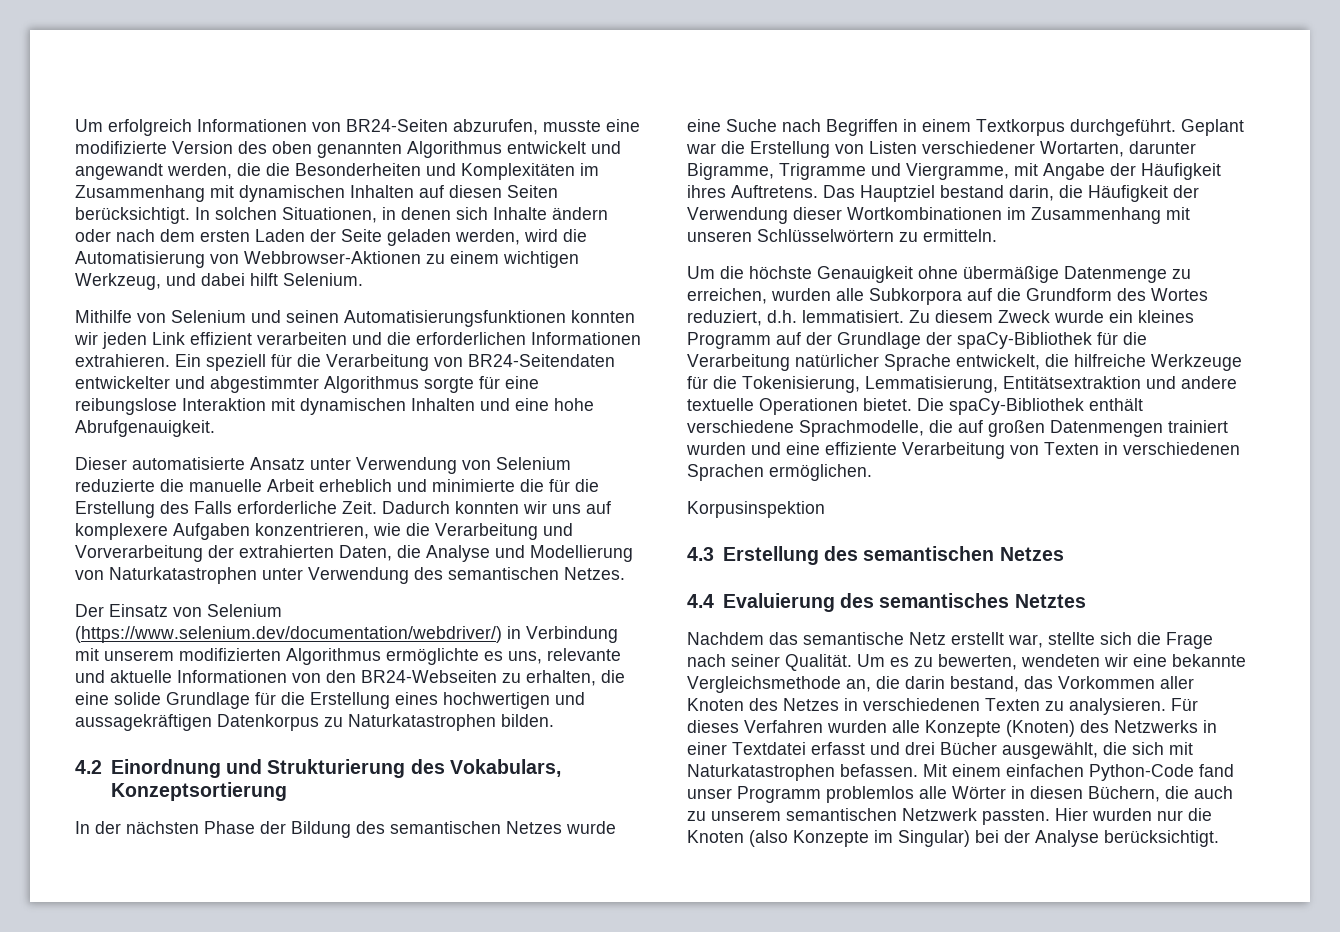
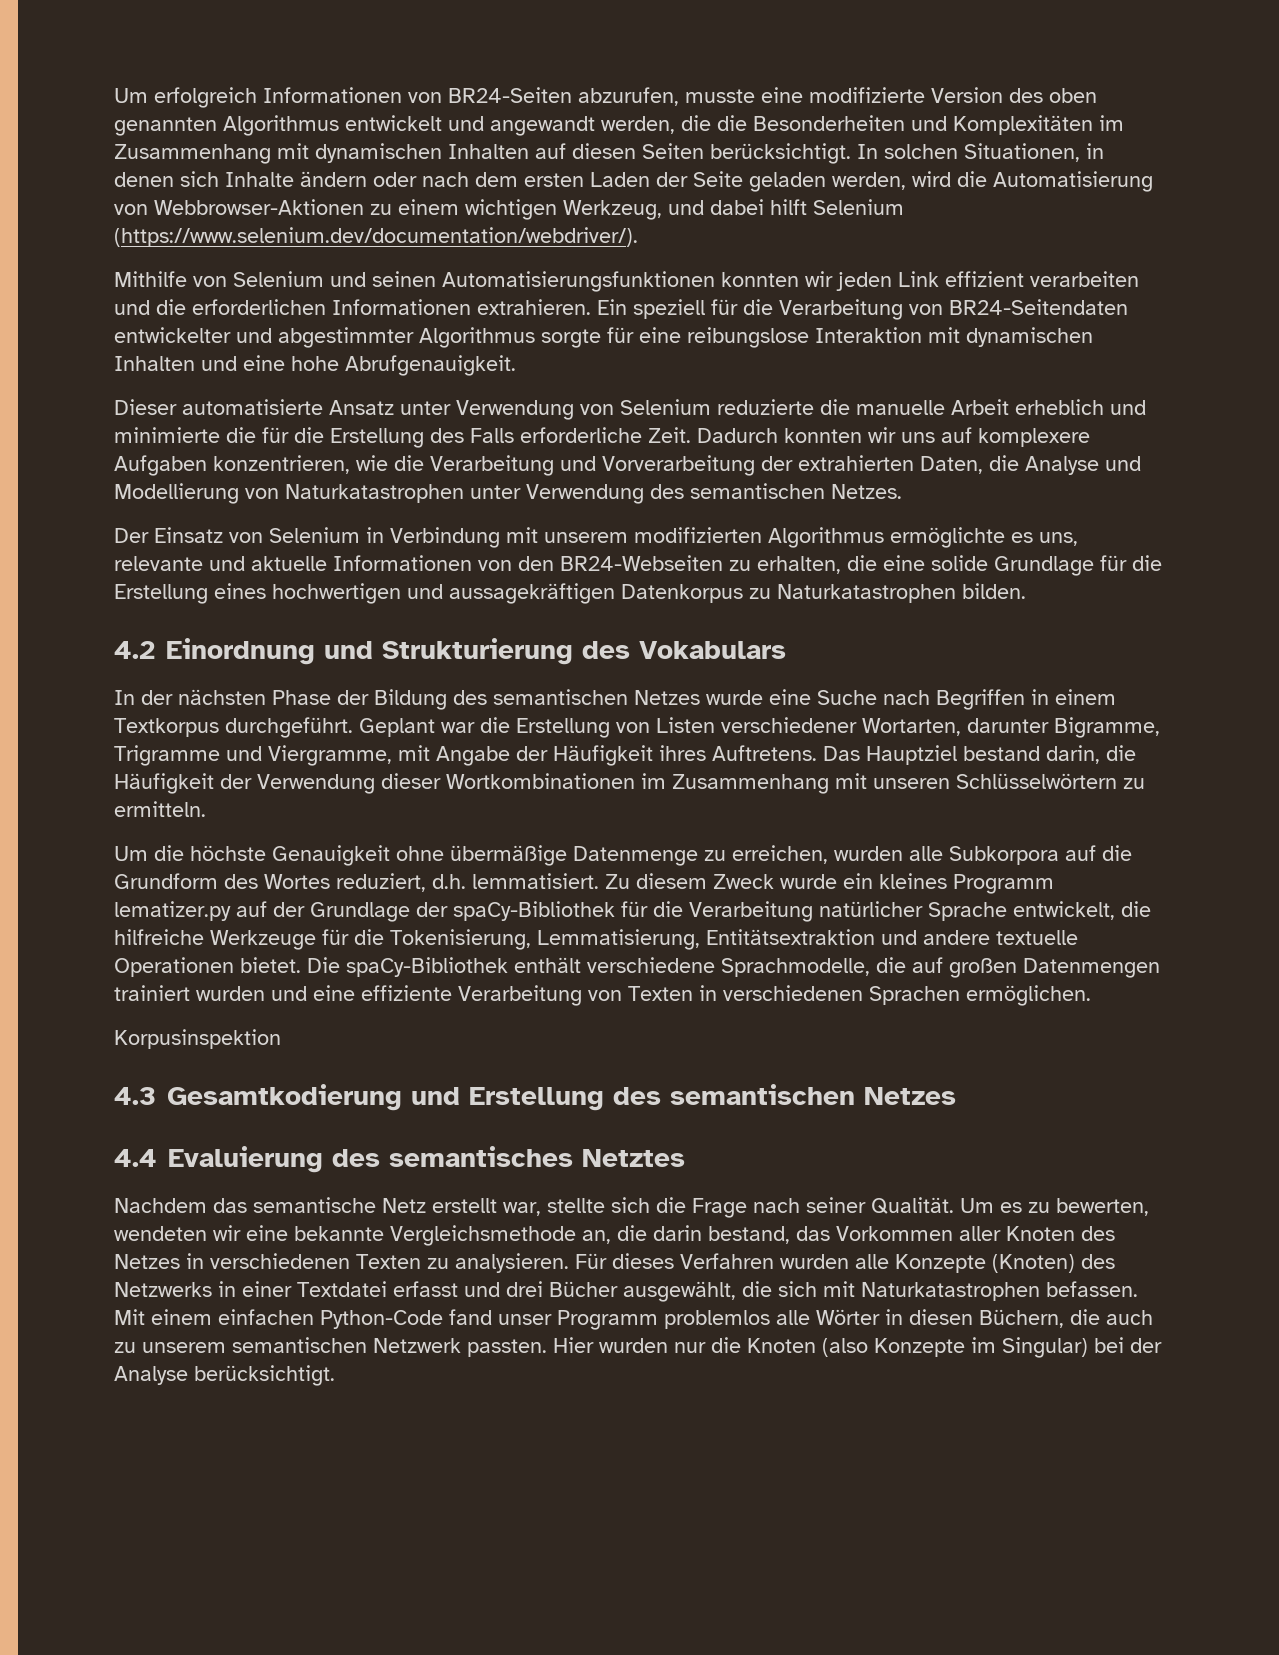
[283,273,363,286] Selenium. -> [813,199,904,215] [114,227,638,247] Selenium (https://www.selenium.dev/documentation/webdriver/).
[75,626,502,643] (https://www.selenium.dev/documentation/webdriver/) -> (360, 535) none
[449,759,561,777] [110,782,287,801] Vokabulars, Konzeptsortierung -> [639,641,786,659] Vokabulars
(771, 340) none -> [114,901,231,921] lematizer.py
(714, 554) none -> [167,1084,460,1111] Gesamtkodierung und

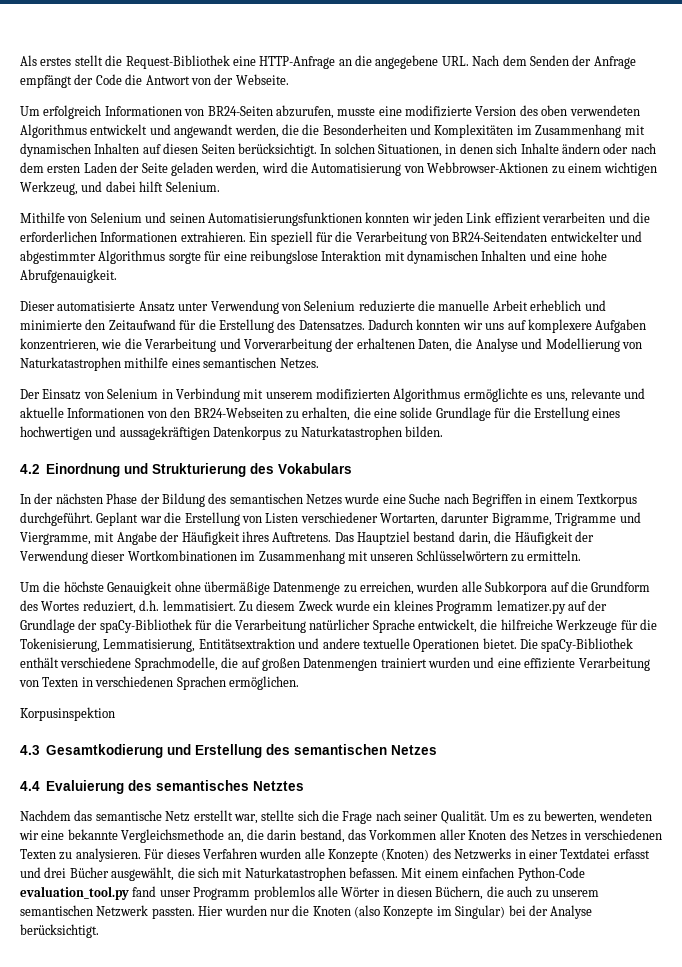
(114, 95) none -> [20,55,636,69] [20,74,289,88] Als erstes stellt die Request-Bibliothek eine HTTP-Anfrage an die angegebene URL. Nach dem Senden der Anfrage empfängt der Code die Antwort von der Webseite. //
[114,117,217,136] genannten -> [569,105,640,116] verwendeten
[813,199,904,215] [114,227,638,247] Selenium (https://www.selenium.dev/documentation/webdriver/). -> [165,181,220,192] Selenium.
[226,427,256,443] die -> [85,319,176,330] den Zeitaufwand
[470,427,691,443] Falls erforderliche Zeit. -> [298,320,365,331] Datensatzes.
[798,455,914,471] extrahierten -> [356,338,415,349] erhaltenen
[470,484,684,504] unter Verwendung des -> [124,357,200,368] mithilfe eines
(443, 1319) none -> [20,886,129,900] evaluation_tool.py

